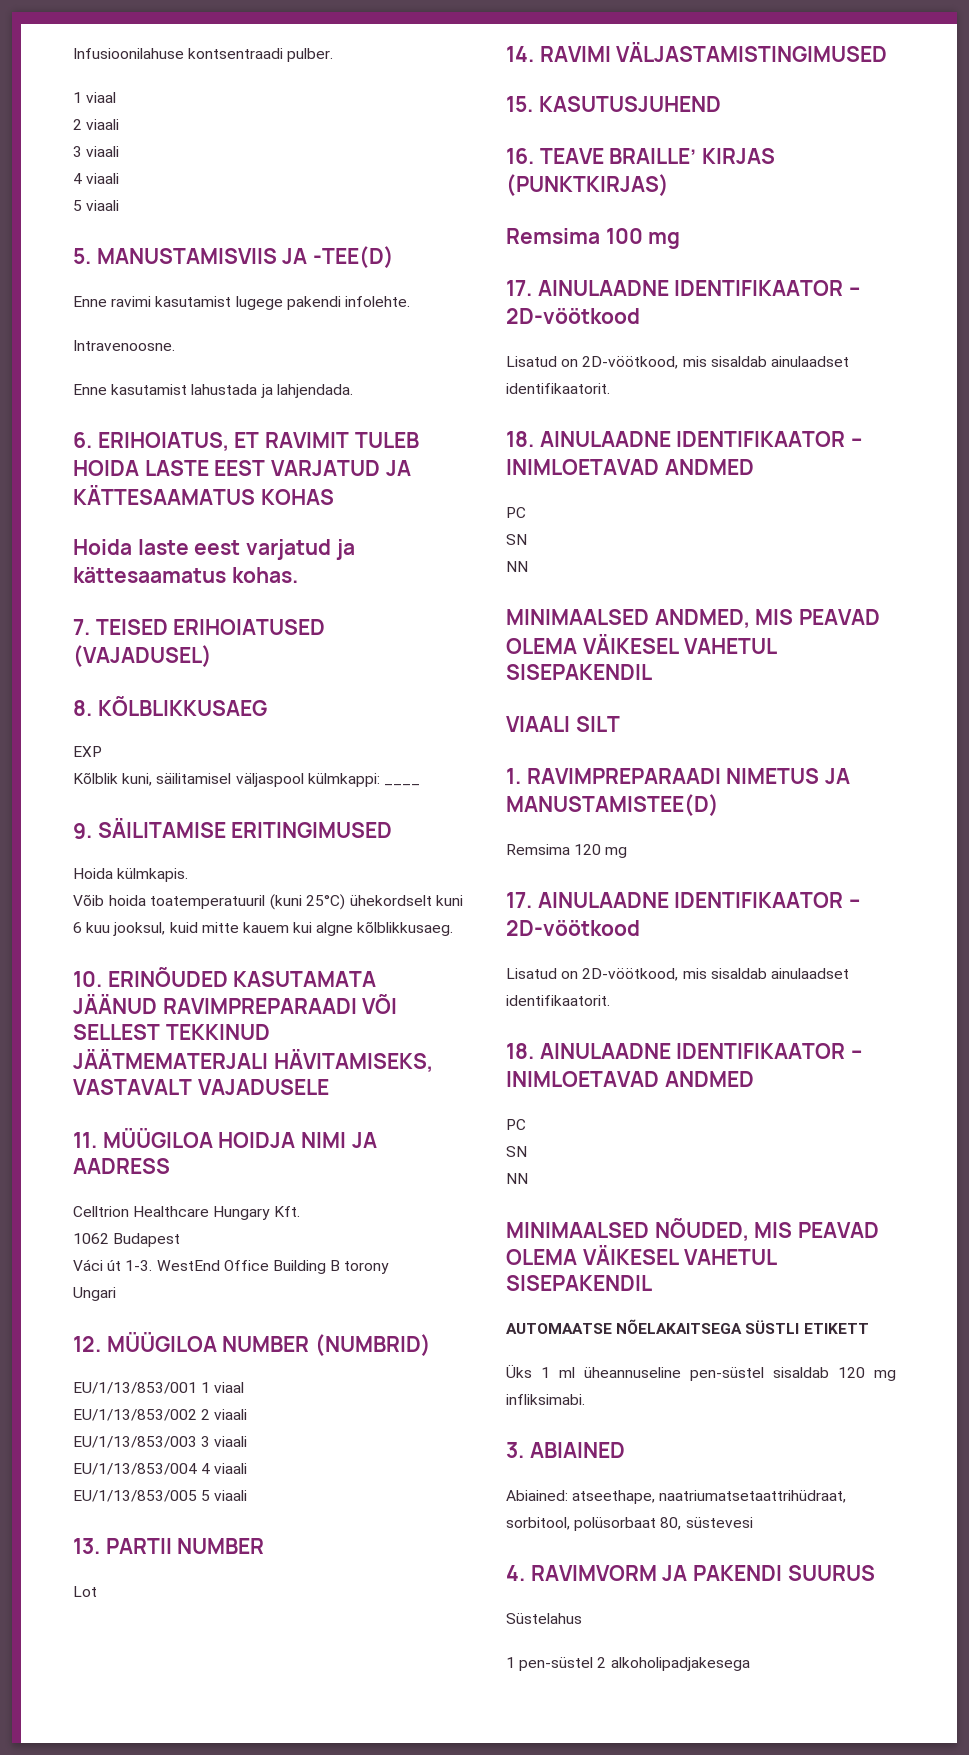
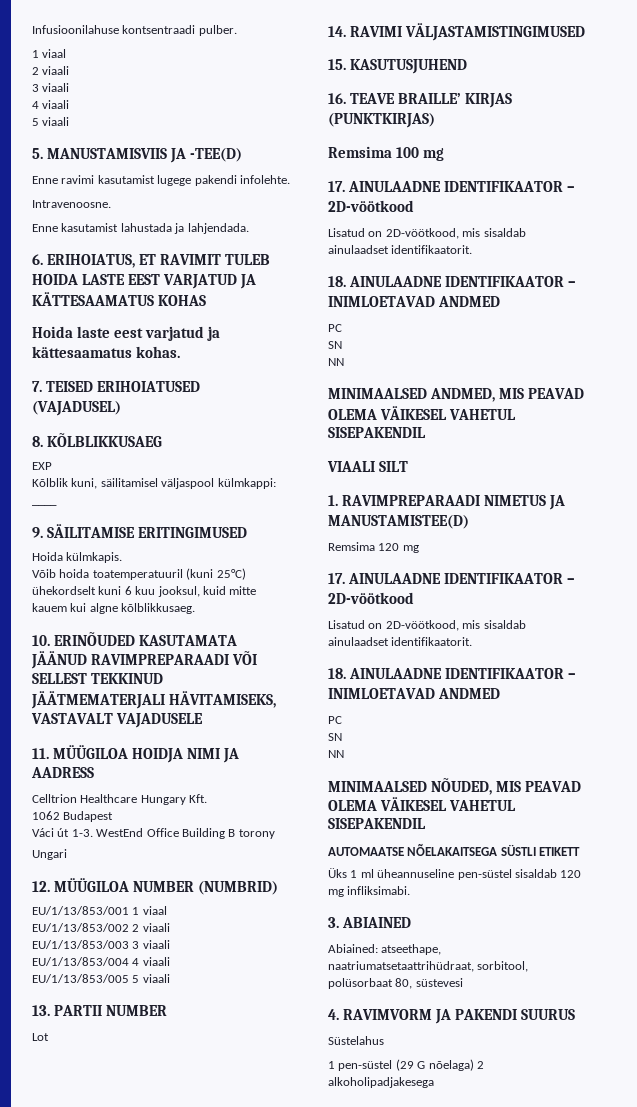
(594, 1664) none -> [395,1059,474,1071] (29 G nõelaga)

